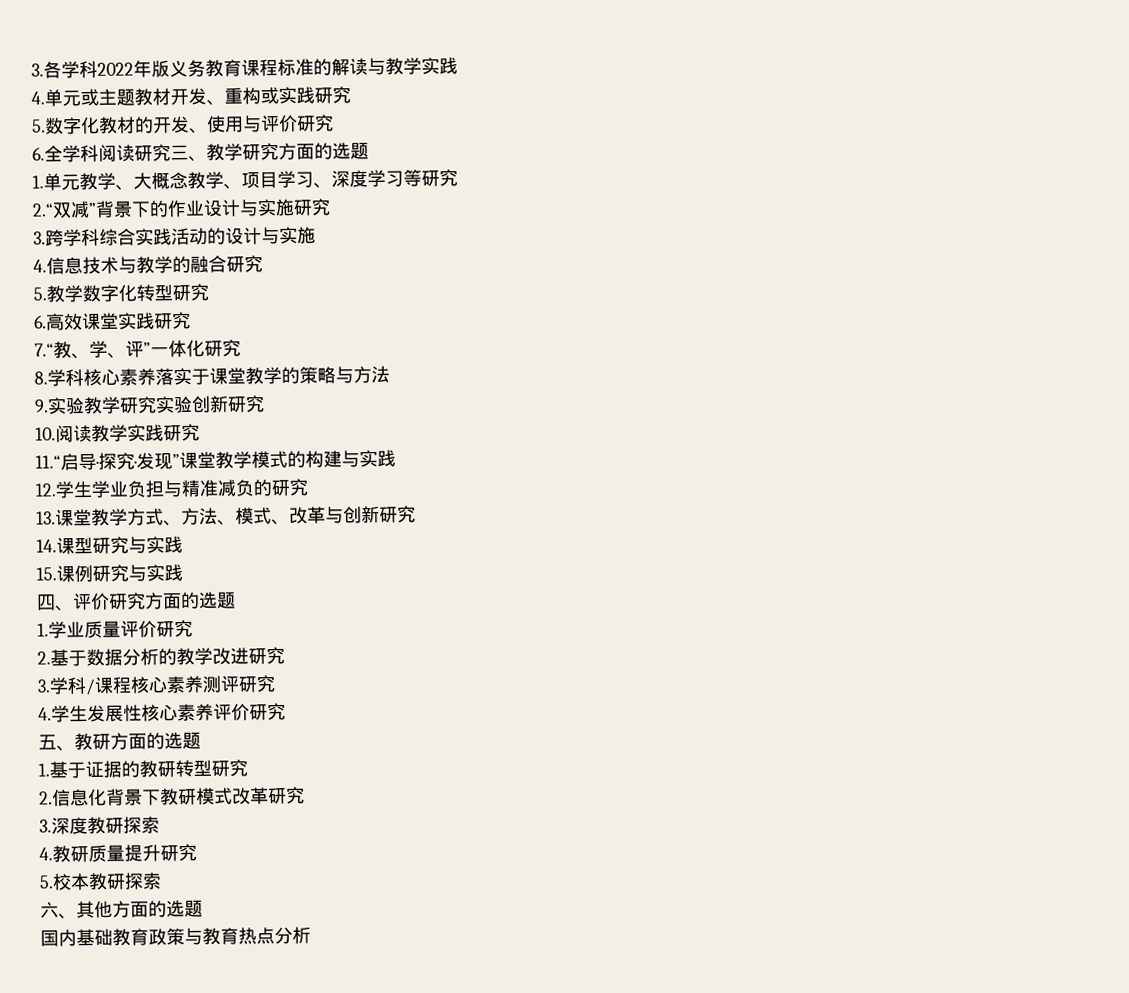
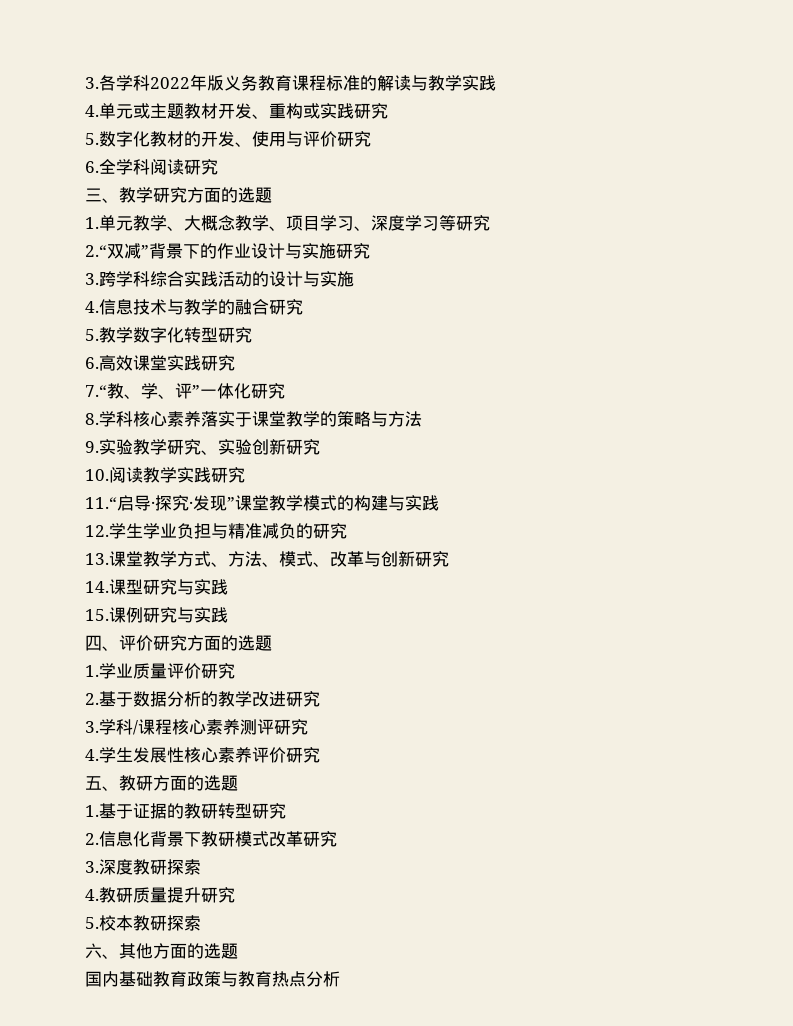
(171, 153) none -> (218, 167) //
(157, 405) none -> [201,450,218,455] 、

